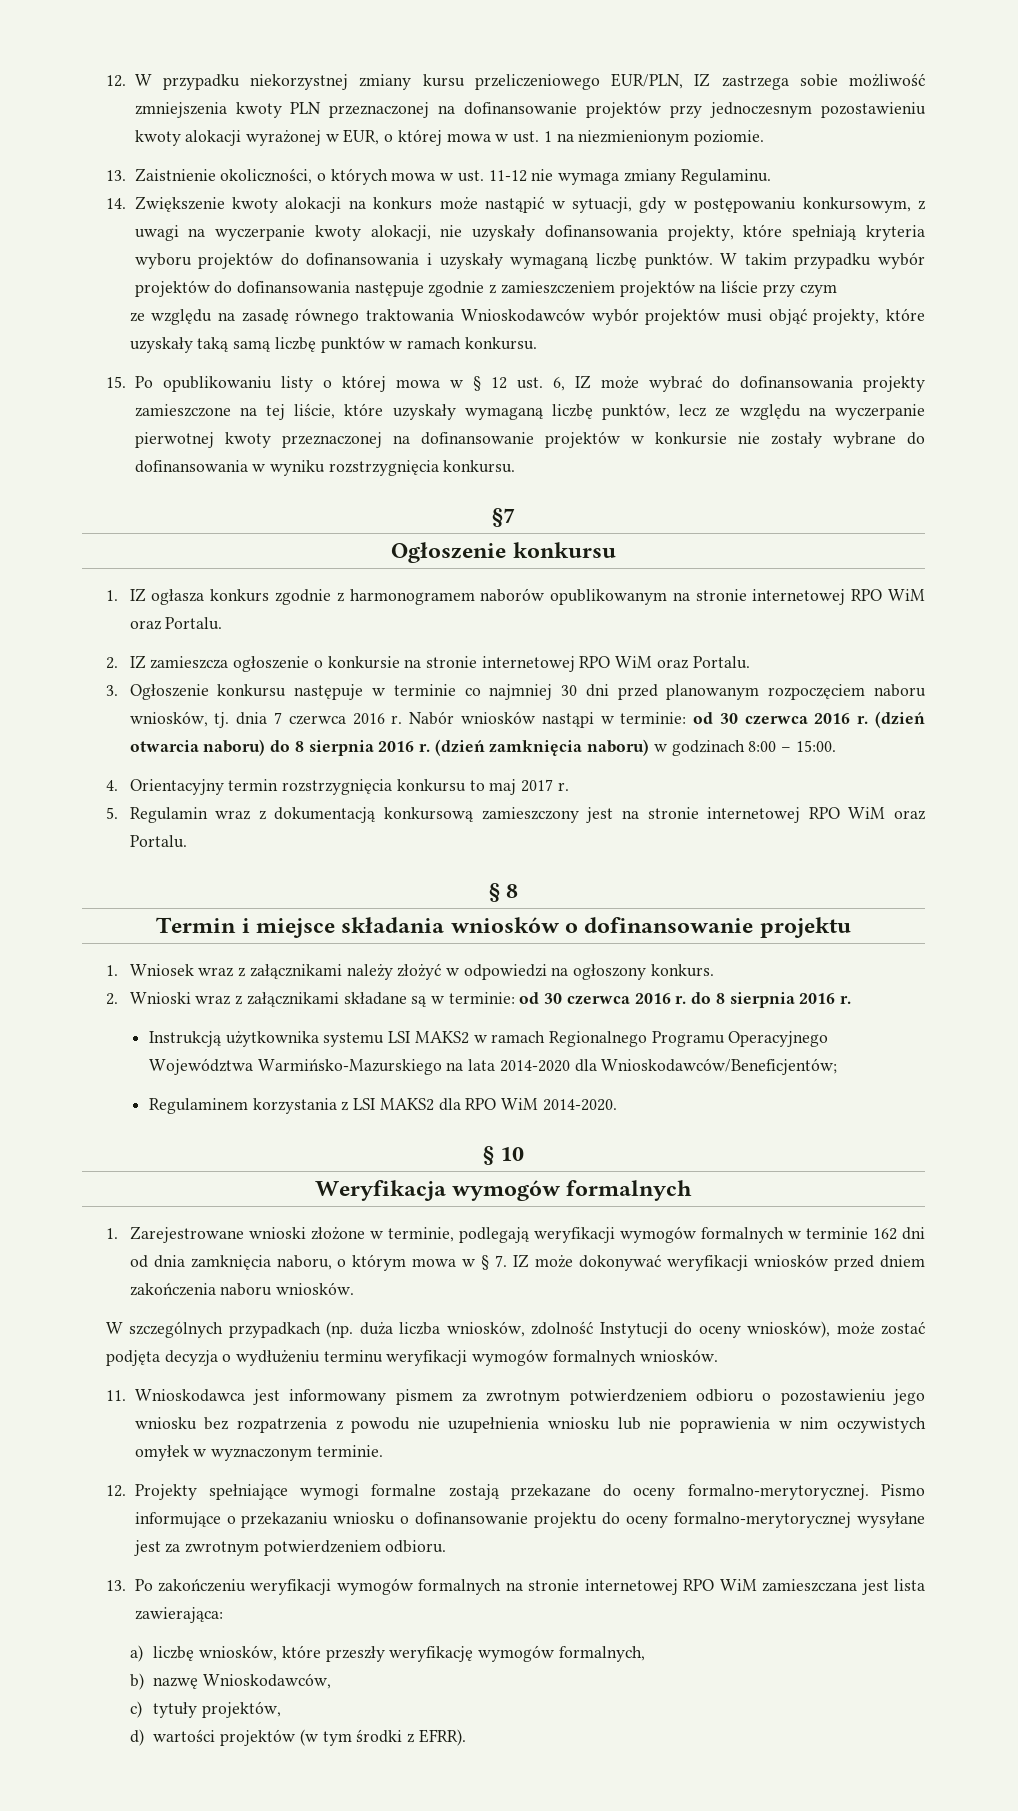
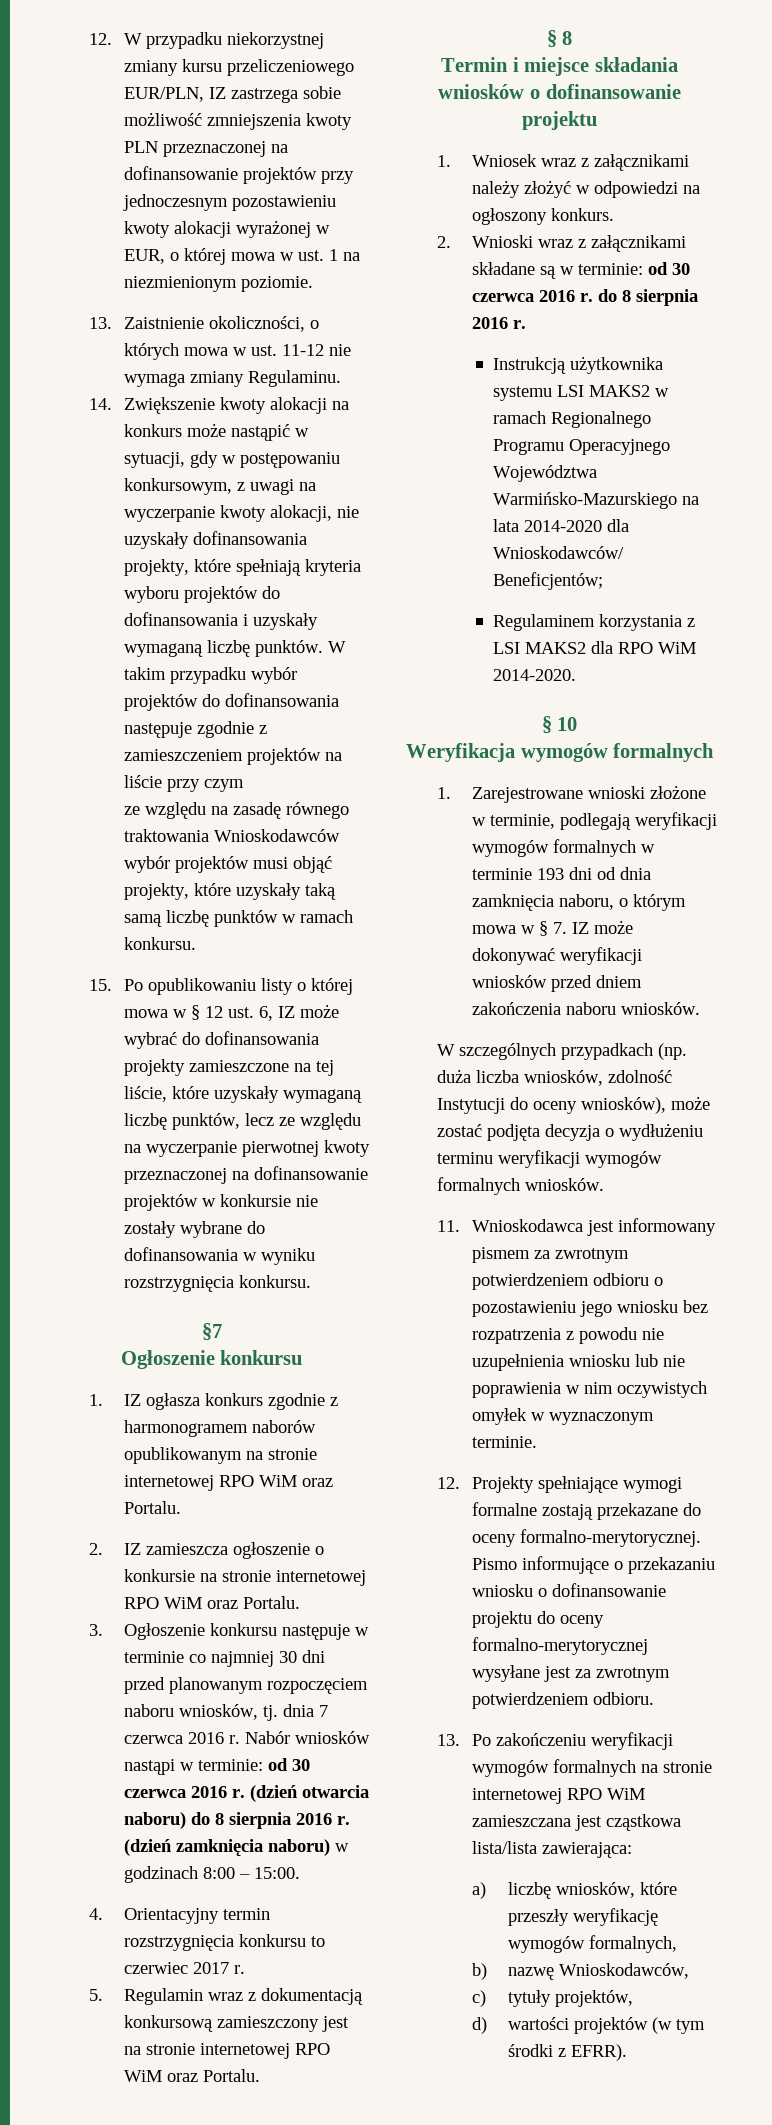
[489,779,517,795] maj -> [124,1962,189,1974] czerwiec
[872,1228,897,1240] 162 -> [537,868,565,880] 193
[893,1579,925,1591] lista -> [606,1814,682,1831] [472,1841,538,1854] cząstkowa lista/lista

